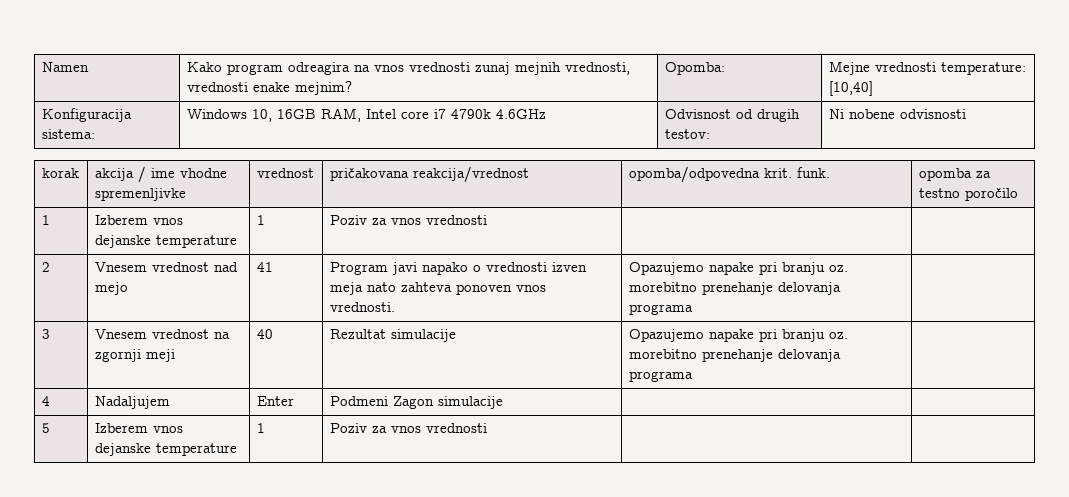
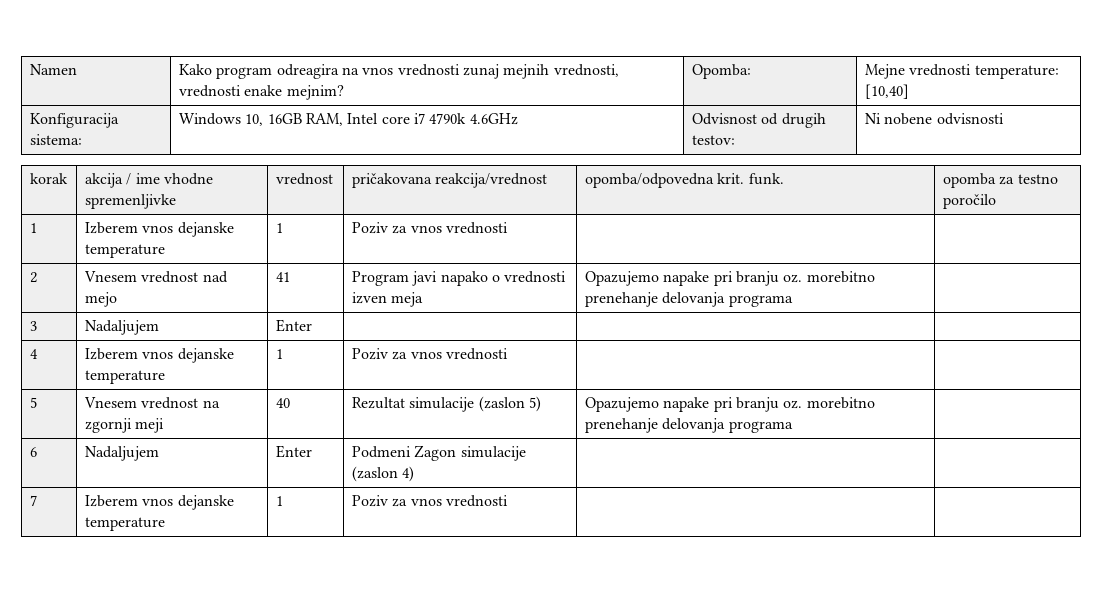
[366,282,546,295] [329,302,395,312] nato zahteva ponoven vnos vrednosti. -> (424, 299) none
[94,329,230,339] [94,349,175,362] [256,329,273,339] [329,329,456,342] [628,329,848,342] [628,349,841,362] [628,371,693,382] [41,396,50,406] [94,396,170,409] [256,396,294,406] [329,396,503,409] [41,423,50,433] [94,423,183,433] [94,443,237,456] [256,423,265,433] [329,423,487,433] Vnesem vrednost na zgornji meji | 40 | Rezultat simulacije | Opazujemo napake pri branju oz. morebitno prenehanje delovanja programa | // 4 | Nadaljujem | Enter | Podmeni Zagon simulacije | | // 5 | Izberem vnos dejanske temperature | 1 | Poziv za vnos vrednosti | | -> [84,320,159,335] [275,319,312,332] [29,349,38,359] [84,348,234,363] [84,370,165,384] [275,349,283,359] [351,348,508,360] [29,397,37,408] [83,397,220,409] [84,418,165,433] [275,398,290,408] [351,396,541,412] [584,397,875,412] [584,418,793,433] [29,447,37,457] [84,446,159,461] [275,445,312,458] [351,445,526,461] [351,466,415,482] [29,495,37,506] [84,495,234,510] [84,517,165,531] [275,496,283,506] [351,495,508,507] Nadaljujem | Enter | | | // 4 | Izberem vnos dejanske temperature | 1 | Poziv za vnos vrednosti | | // 5 | Vnesem vrednost na zgornji meji | 40 | Rezultat simulacije (zaslon 5) | Opazujemo napake pri branju oz. morebitno prenehanje delovanja programa | // 6 | Nadaljujem | Enter | Podmeni Zagon simulacije (zaslon 4) | | // 7 | Izberem vnos dejanske temperature | 1 | Poziv za vnos vrednosti | |

